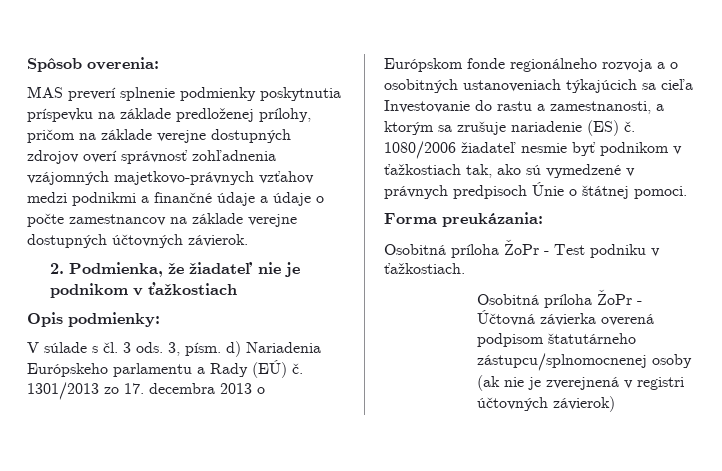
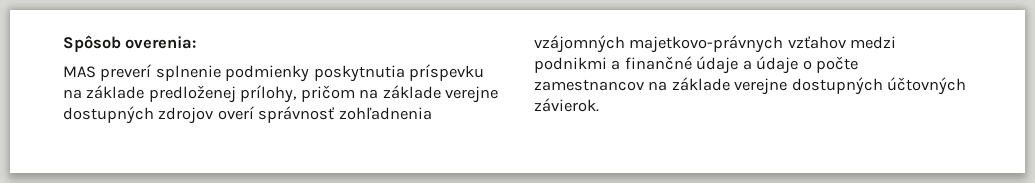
[50,262,301,277] [50,282,238,298] [27,312,160,327] [27,341,321,357] [27,360,303,378] [27,382,265,400] [384,58,678,72] [384,79,693,93] [384,100,664,114] [384,120,635,136] [384,141,682,159] [384,164,635,178] [384,182,687,199] [384,212,543,227] [384,239,660,258] [384,263,465,274] [477,289,643,308] [477,310,655,326] [477,333,637,347] [477,353,693,371] [477,375,685,391] [477,396,616,412] // 2. Podmienka, že žiadateľ nie je podnikom v ťažkostiach // Opis podmienky: // V súlade s čl. 3 ods. 3, písm. d) Nariadenia Európskeho parlamentu a Rady (EÚ) č. 1301/2013 zo 17. decembra 2013 o Európskom fonde regionálneho rozvoja a o osobitných ustanoveniach týkajúcich sa cieľa Investovanie do rastu a zamestnanosti, a ktorým sa zrušuje nariadenie (ES) č. 1080/2006 žiadateľ nesmie byť podnikom v ťažkostiach tak, ako sú vymedzené v právnych predpisoch Únie o štátnej pomoci. // Forma preukázania: // Osobitná príloha ŽoPr - Test podniku v ťažkostiach. // Osobitná príloha ŽoPr - Účtovná závierka overená podpisom štatutárneho zástupcu/splnomocnenej osoby (ak nie je zverejnená v registri účtovných závierok) -> (599, 105) none

